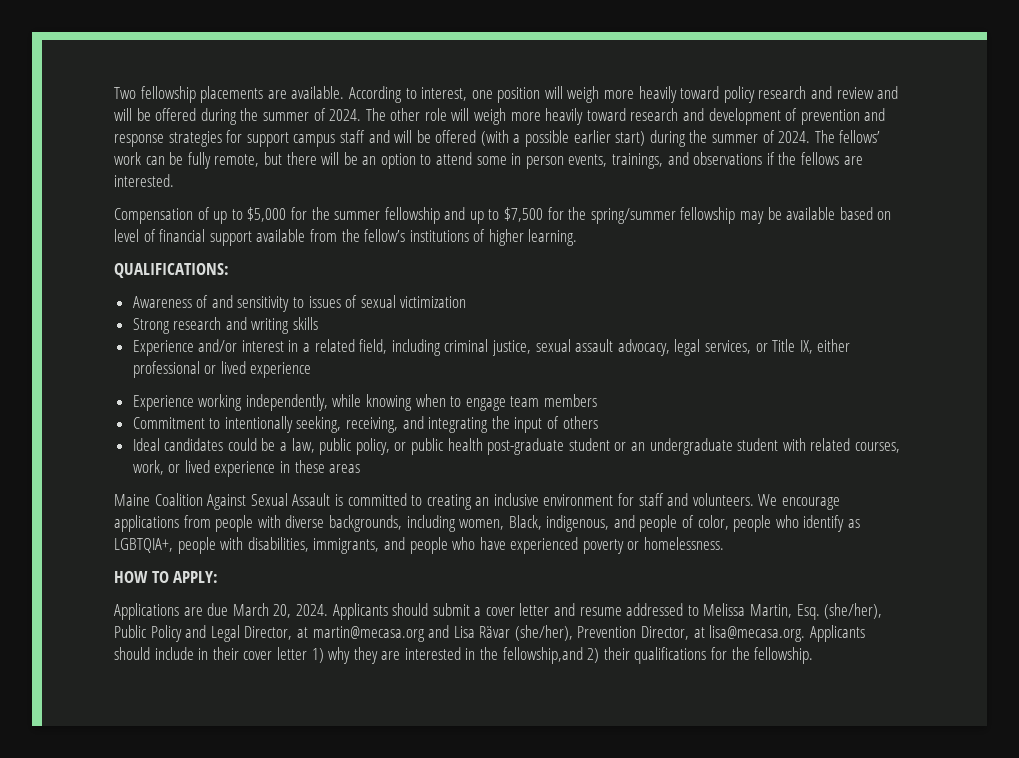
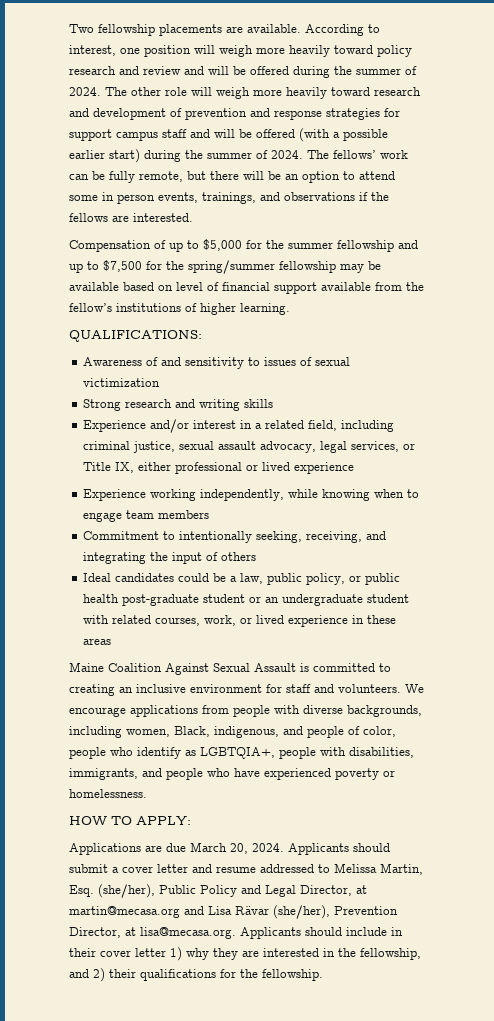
[502,647,583,664] fellowship,and -> [360,948,421,960] [69,969,89,978] fellowship, and

